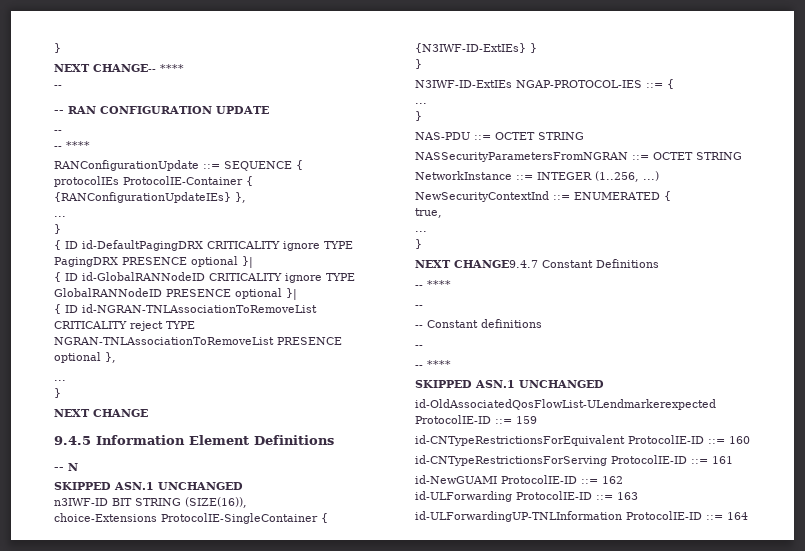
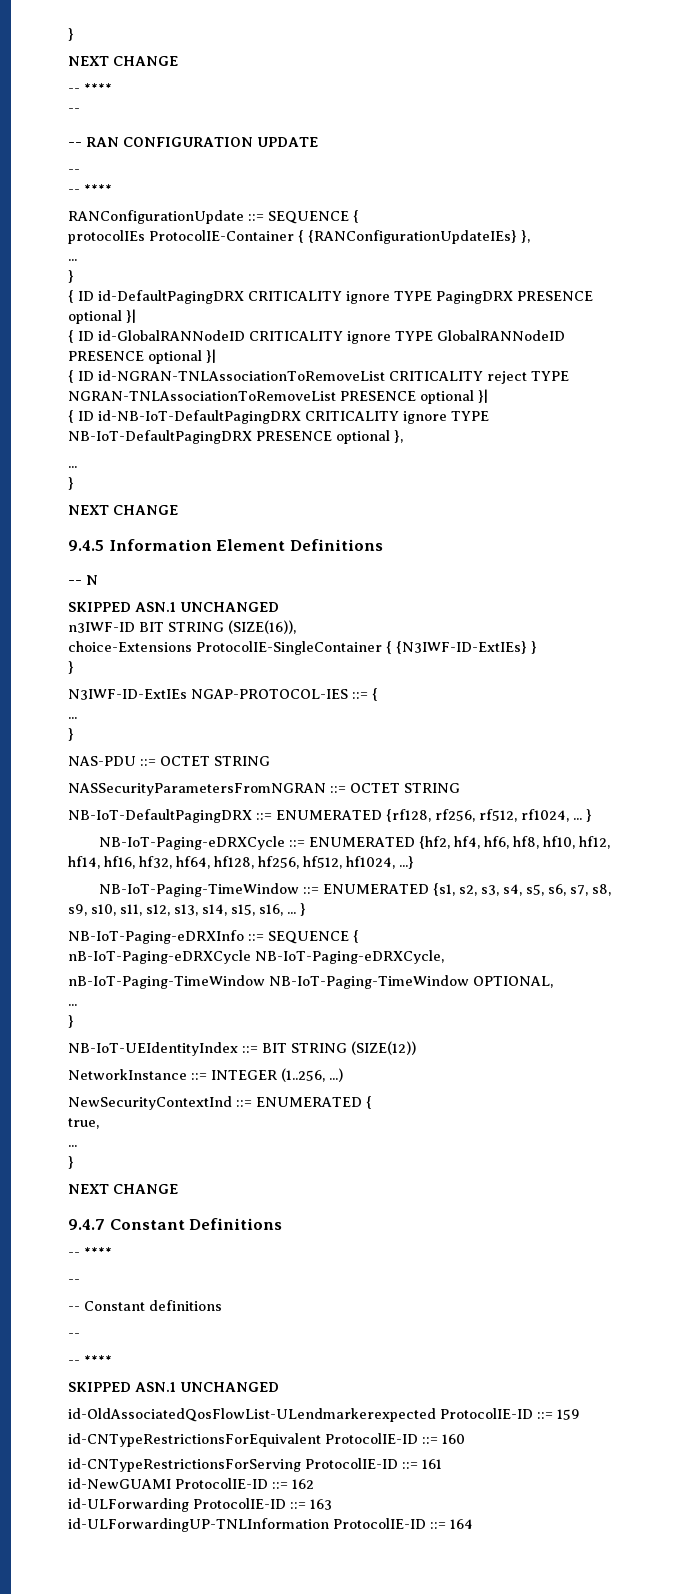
[54,43,61,53] [54,64,156,72] } // NEXT CHANGE-- -> [68,28,74,41] [68,56,178,66] [68,88,80,93] } // NEXT CHANGE // --
(101, 357) none -> [477,389,488,403] [68,410,489,424] [68,430,390,444] }| // { ID id-NB-IoT-DefaultPagingDRX CRITICALITY ignore TYPE NB-IoT-DefaultPagingDRX PRESENCE optional
(742, 156) none -> [68,809,592,823] [98,836,610,850] [68,856,414,869] [98,883,611,897] [68,903,306,916] [68,930,359,944] [68,950,444,964] [68,975,553,989] [68,1004,77,1006] [68,1015,74,1028] [68,1041,416,1056] // NB-IoT-DefaultPagingDRX ::= ENUMERATED {rf128, rf256, rf512, rf1024, ... } // NB-IoT-Paging-eDRXCycle ::= ENUMERATED {hf2, hf4, hf6, hf8, hf10, hf12, hf14, hf16, hf32, hf64, hf128, hf256, hf512, hf1024, ...} // NB-IoT-Paging-TimeWindow ::= ENUMERATED {s1, s2, s3, s4, s5, s6, s7, s8, s9, s10, s11, s12, s13, s14, s15, s16, ... } // NB-IoT-Paging-eDRXInfo ::= SEQUENCE { // nB-IoT-Paging-eDRXCycle NB-IoT-Paging-eDRXCycle, // nB-IoT-Paging-TimeWindow NB-IoT-Paging-TimeWindow OPTIONAL, // ... // } // NB-IoT-UEIdentityIndex ::= BIT STRING (SIZE(12))
[454,260,538,268] CHANGE9.4.7 -> [113,1184,178,1194] [68,1219,105,1230] CHANGE // 9.4.7

